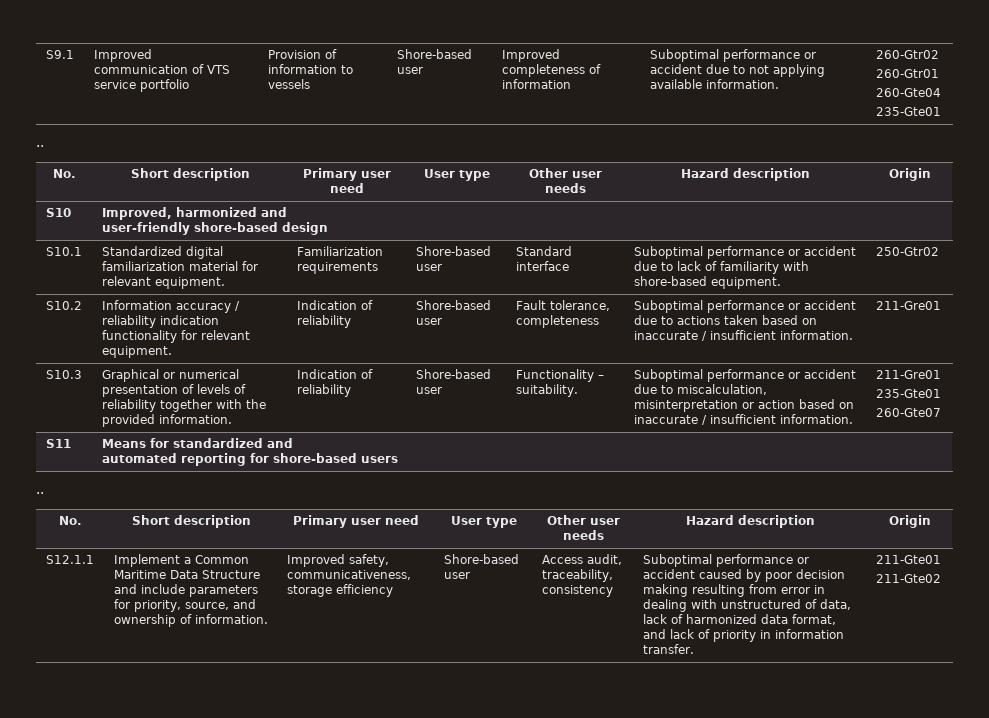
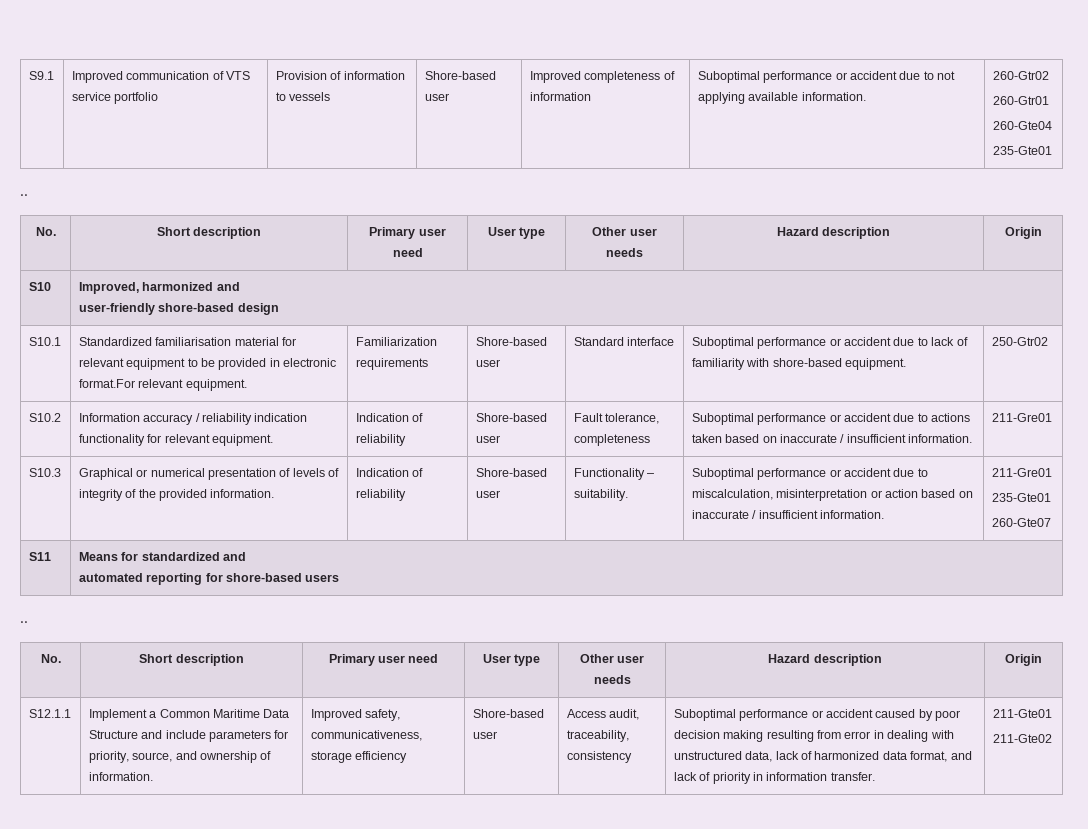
[185,246,223,259] [101,261,185,271] digital familiarization -> [155,337,232,346] familiarisation
(151, 281) none -> [126,358,337,370] [78,379,184,388] equipment to be provided in electronic format.For relevant
[101,399,242,412] reliability together with -> [78,489,137,501] integrity of
[804,599,817,609] of -> (742, 755) none

